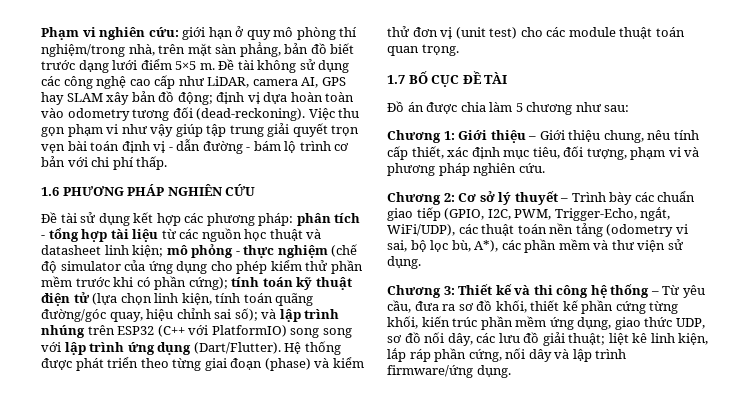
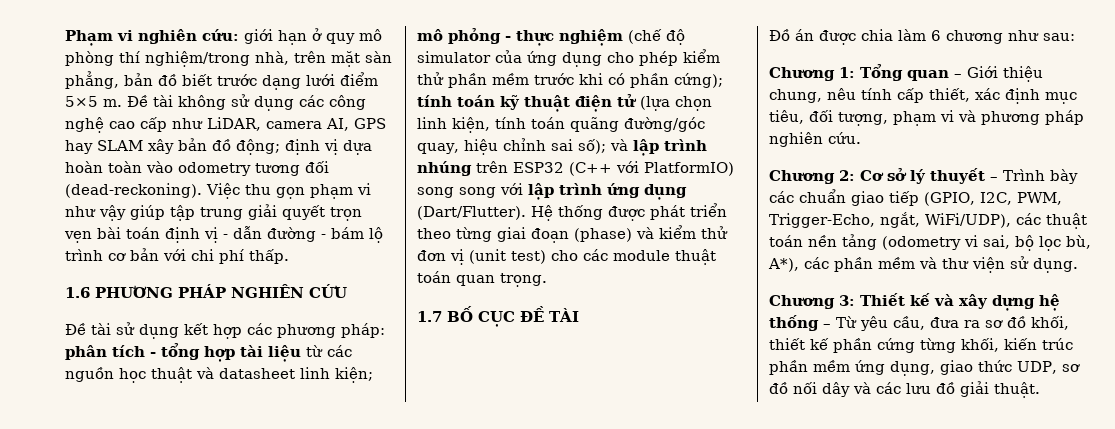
[515,103,523,112] 5 -> [931,30,941,41] 6
[458,130,526,143] Giới thiệu -> [860,64,949,81] Tổng quan
[533,285,589,298] thi công -> [959,294,1035,311] xây dựng
[447,333,473,346] dây, -> [822,382,871,397] dây và
[568,333,709,345] [387,348,627,362] [387,365,511,378] thuật; liệt kê linh kiện, lắp ráp phần cứng, nối dây và lập trình firmware/ứng dụng. -> [994,382,1040,398] thuật.

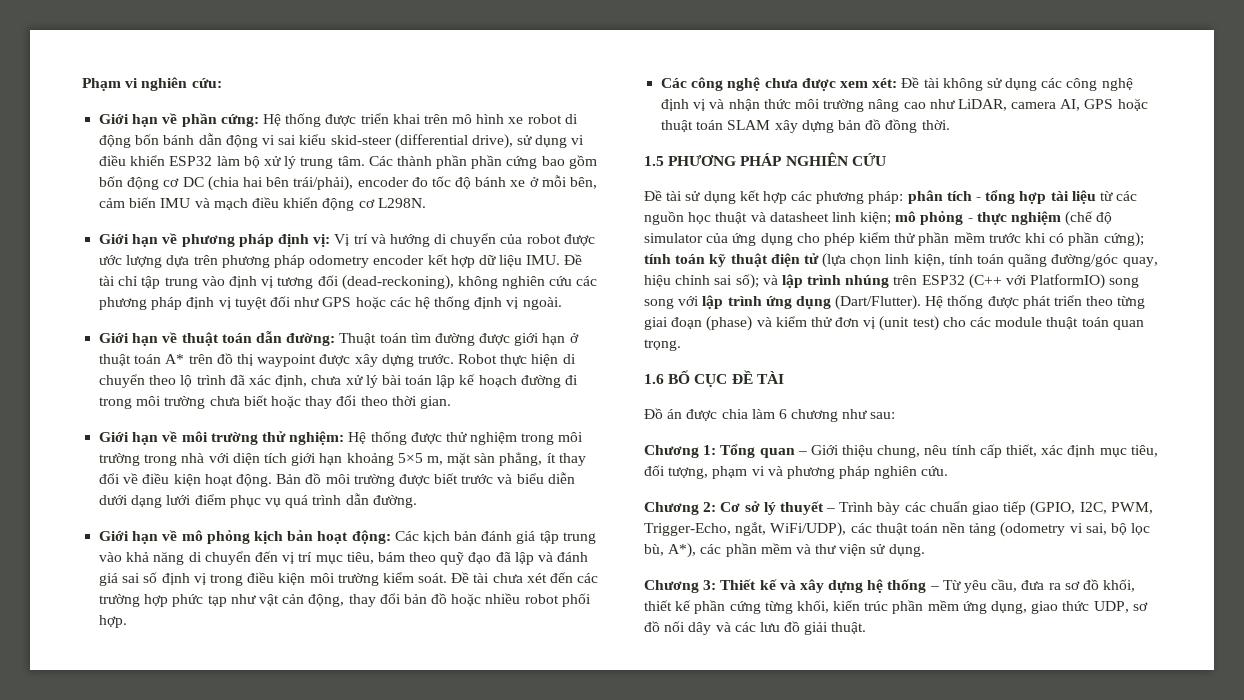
[244,28,382,45] [65,51,392,67] [65,71,378,90] [65,96,122,107] giới hạn ở quy mô phòng thí nghiệm/trong nhà, trên mặt sàn phẳng, bản đồ biết trước dạng lưới điểm 5×5 m. -> [99,113,578,127] [99,133,585,149] [99,155,597,169] [99,175,598,191] [99,197,426,211] [99,233,595,247] [99,254,583,268] [99,275,598,290] [99,296,562,310] [99,331,579,346] [99,353,576,367] [99,374,579,388] [99,395,451,409] [99,431,584,445] [99,452,586,466] [99,472,575,487] [99,493,417,508] [99,530,596,544] [99,551,589,565] [99,572,599,586] [99,593,591,607] [99,615,128,628] [661,77,898,91] // Giới hạn về phần cứng: Hệ thống được triển khai trên mô hình xe robot di động bốn bánh dẫn động vi sai kiểu skid-steer (differential drive), sử dụng vi điều khiển ESP32 làm bộ xử lý trung tâm. Các thành phần phần cứng bao gồm bốn động cơ DC (chia hai bên trái/phải), encoder đo tốc độ bánh xe ở mỗi bên, cảm biến IMU và mạch điều khiển động cơ L298N. // Giới hạn về phương pháp định vị: Vị trí và hướng di chuyển của robot được ước lượng dựa trên phương pháp odometry encoder kết hợp dữ liệu IMU. Đề tài chỉ tập trung vào định vị tương đối (dead-reckoning), không nghiên cứu các phương pháp định vị tuyệt đối như GPS hoặc các hệ thống định vị ngoài. // Giới hạn về thuật toán dẫn đường: Thuật toán tìm đường được giới hạn ở thuật toán A* trên đồ thị waypoint được xây dựng trước. Robot thực hiện di chuyển theo lộ trình đã xác định, chưa xử lý bài toán lập kế hoạch đường đi trong môi trường chưa biết hoặc thay đổi theo thời gian. // Giới hạn về môi trường thử nghiệm: Hệ thống được thử nghiệm trong môi trường trong nhà với diện tích giới hạn khoảng 5×5 m, mặt sàn phẳng, ít thay đổi về điều kiện hoạt động. Bản đồ môi trường được biết trước và biểu diễn dưới dạng lưới điểm phục vụ quá trình dẫn đường. // Giới hạn về mô phỏng kịch bản hoạt động: Các kịch bản đánh giá tập trung vào khả năng di chuyển đến vị trí mục tiêu, bám theo quỹ đạo đã lập và đánh giá sai số định vị trong điều kiện môi trường kiểm soát. Đề tài chưa xét đến các trường hợp phức tạp như vật cản động, thay đổi bản đồ hoặc nhiều robot phối hợp. // Các công nghệ chưa được xem xét:
[109,117,167,132] cao cấp -> [661,99,926,112] định vị và nhận thức môi trường nâng cao
[65,140,93,154] hay -> [1117,98,1148,111] [661,120,724,132] hoặc thuật toán
[178,138,372,155] [65,161,329,176] [65,183,371,199] [65,204,362,221] [64,226,383,243] [65,248,289,264] [65,287,90,298] bản đồ động; định vị dựa hoàn toàn vào odometry tương đối (dead-reckoning). Việc thu gọn phạm vi như vậy giúp tập trung giải quyết trọn vẹn bài toán định vị - dẫn đường - bám lộ trình cơ bản với chi phí thấp. // 1.6 -> [801,119,950,133] [644,156,664,166] dựng bản đồ đồng thời. // 1.5
[417,311,442,322] 1.7 -> [644,374,664,384] 1.6

